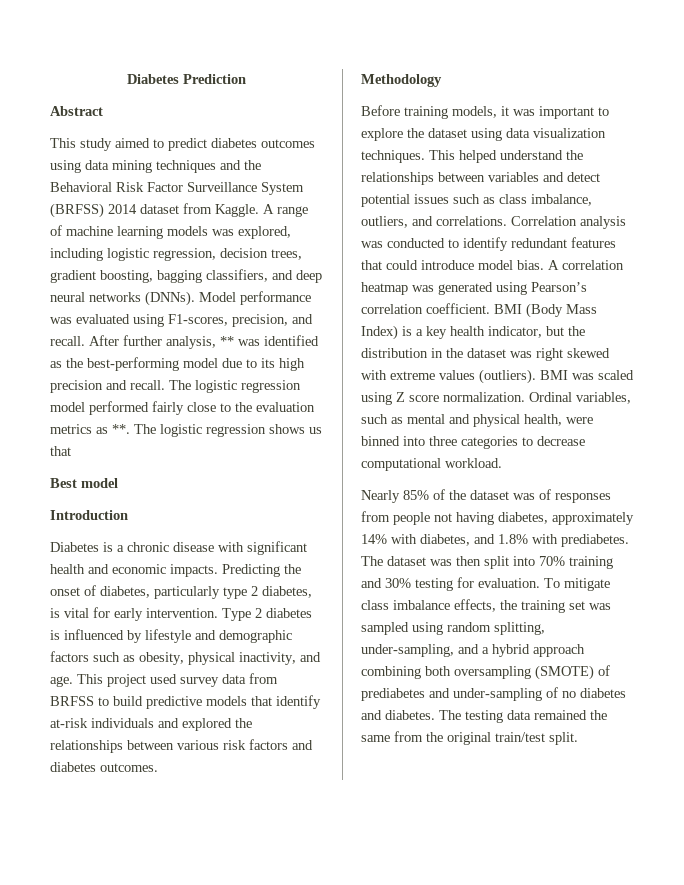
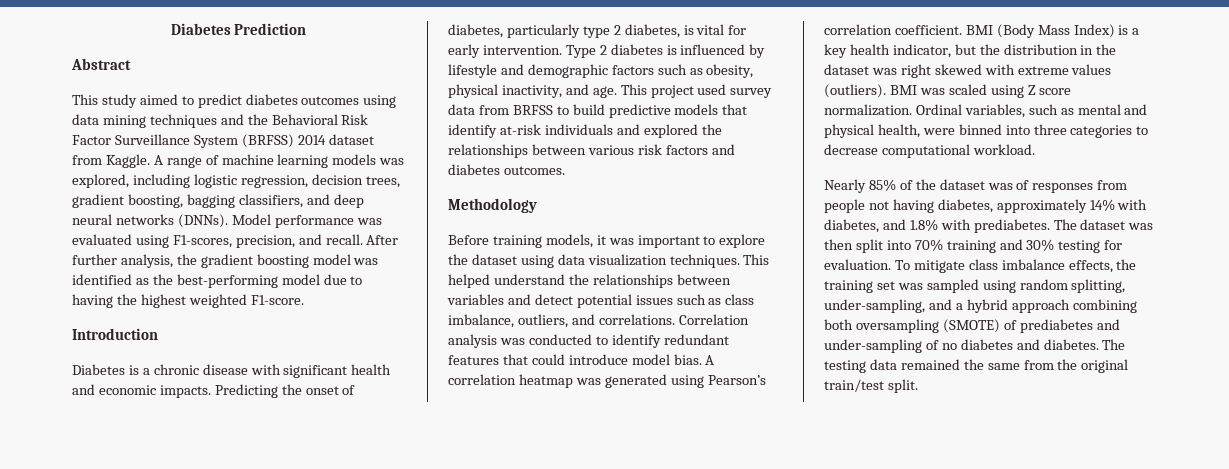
[220,336,234,346] ** -> [176,254,351,268] the gradient boosting model
[261,358,305,371] [50,380,301,393] [50,401,315,415] [50,424,322,437] [50,446,71,456] [50,478,118,488] its high precision and recall. The logistic regression model performed fairly close to the evaluation metrics as **. The logistic regression shows us that // Best model -> [72,294,304,308] having the highest weighted F1-score.

